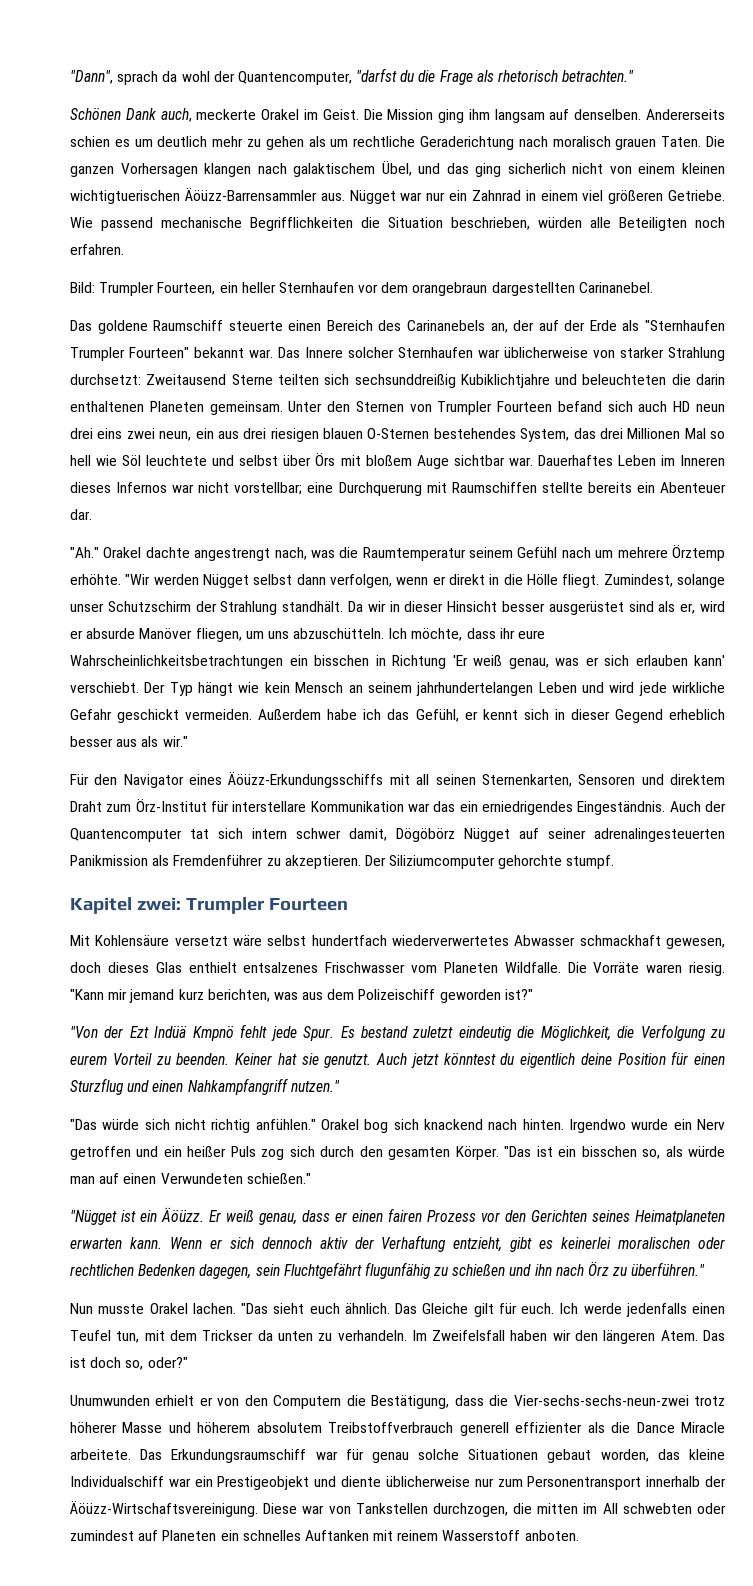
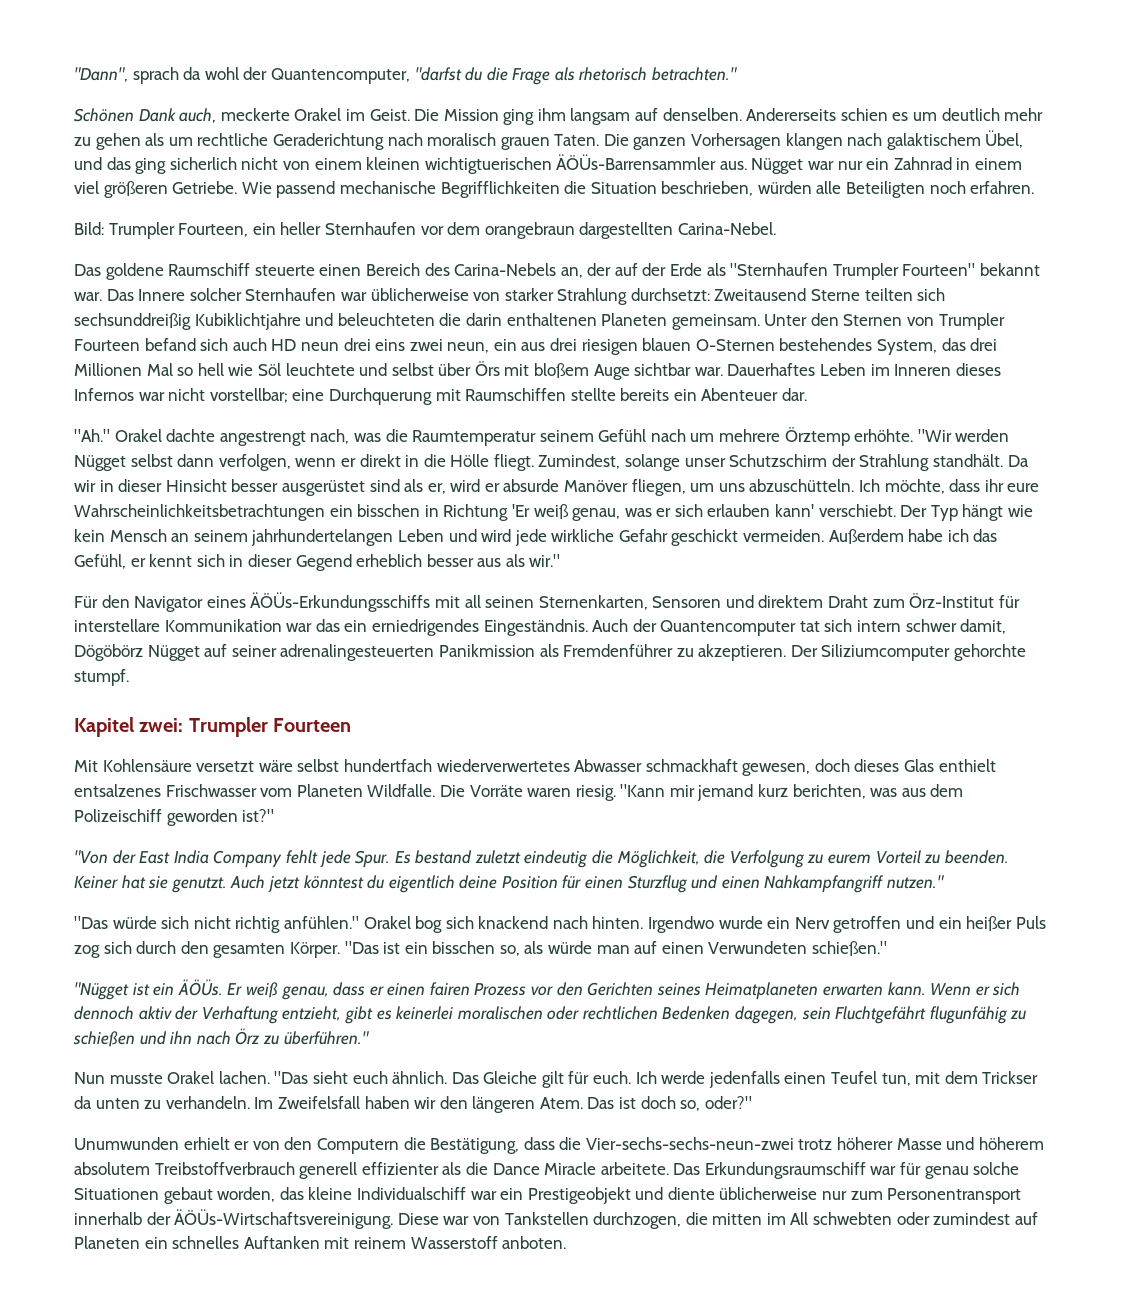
[184,187,317,201] Äöüzz-Barrensammler -> [556,154,717,170] ÄÖÜs-Barrensammler
[578,282,653,293] Carinanebel. -> [677,222,776,235] Carina-Nebel.
[406,320,485,331] Carinanebels -> [454,263,557,276] Carina-Nebels
[228,771,384,788] Äöüzz-Erkundungsschiffs -> [250,592,431,612] ÄÖÜs-Erkundungsschiffs
[129,1026,234,1041] Ezt Indüä Kmpnö -> [139,850,283,868] East India Company
[161,1207,204,1222] Äöüzz. -> [177,979,223,996] ÄÖÜs.
[70,1500,258,1517] Äöüzz-Wirtschaftsvereinigung. -> [174,1209,394,1229] ÄÖÜs-Wirtschaftsvereinigung.

